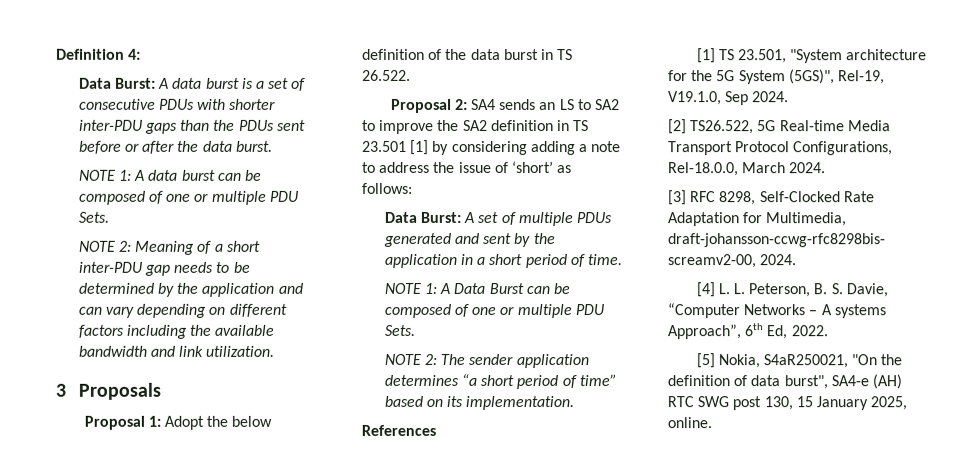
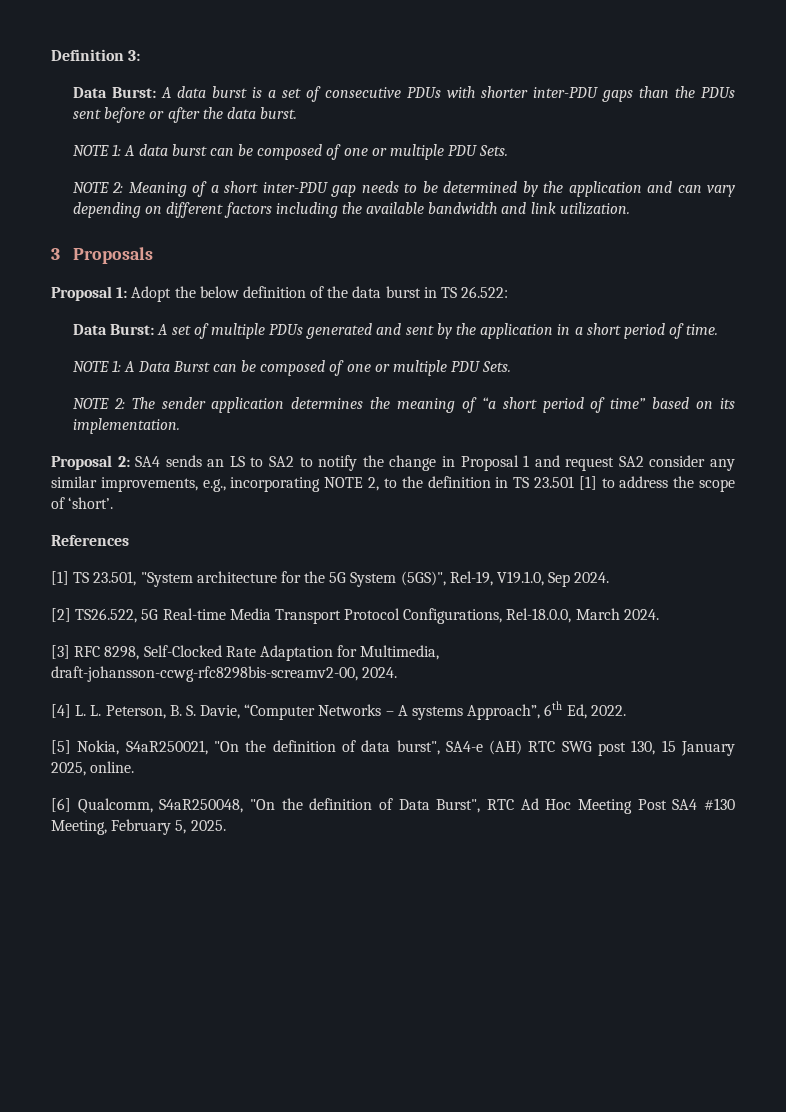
[128,48,142,60] 4: -> [128,50,141,61] 3:
[362,69,411,81] [390,98,620,113] [362,119,590,134] [362,139,622,156] [362,161,573,174] [362,182,413,194] 26.522. // Proposal 2: SA4 sends an LS to SA2 to improve the SA2 definition in TS 23.501 [1] by considering adding a note to address the issue of ‘short’ as follows: -> [461,286,509,298] 26.522:
(459, 380) none -> [370,397,477,413] the meaning of
(575, 403) none -> [51,455,735,471] [51,476,735,492] [51,497,114,509] // Proposal 2: SA4 sends an LS to SA2 to notify the change in Proposal 1 and request SA2 consider any similar improvements, e.g., incorporating NOTE 2, to the definition in TS 23.501 [1] to address the scope of ‘short’.
(712, 423) none -> [51,798,735,814] [51,819,226,835] // [6] Qualcomm, S4aR250048, "On the definition of Data Burst", RTC Ad Hoc Meeting Post SA4 #130 Meeting, February 5, 2025.

